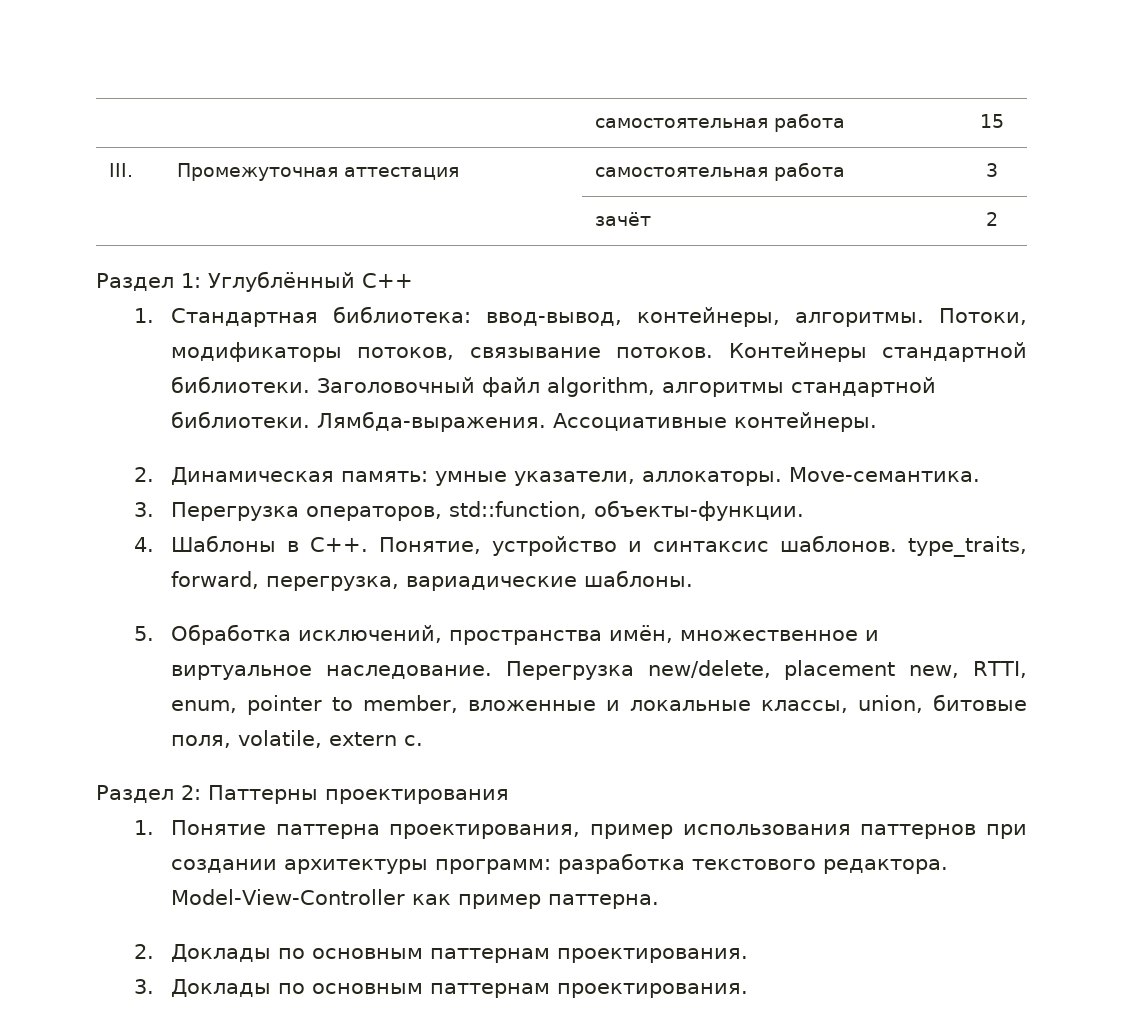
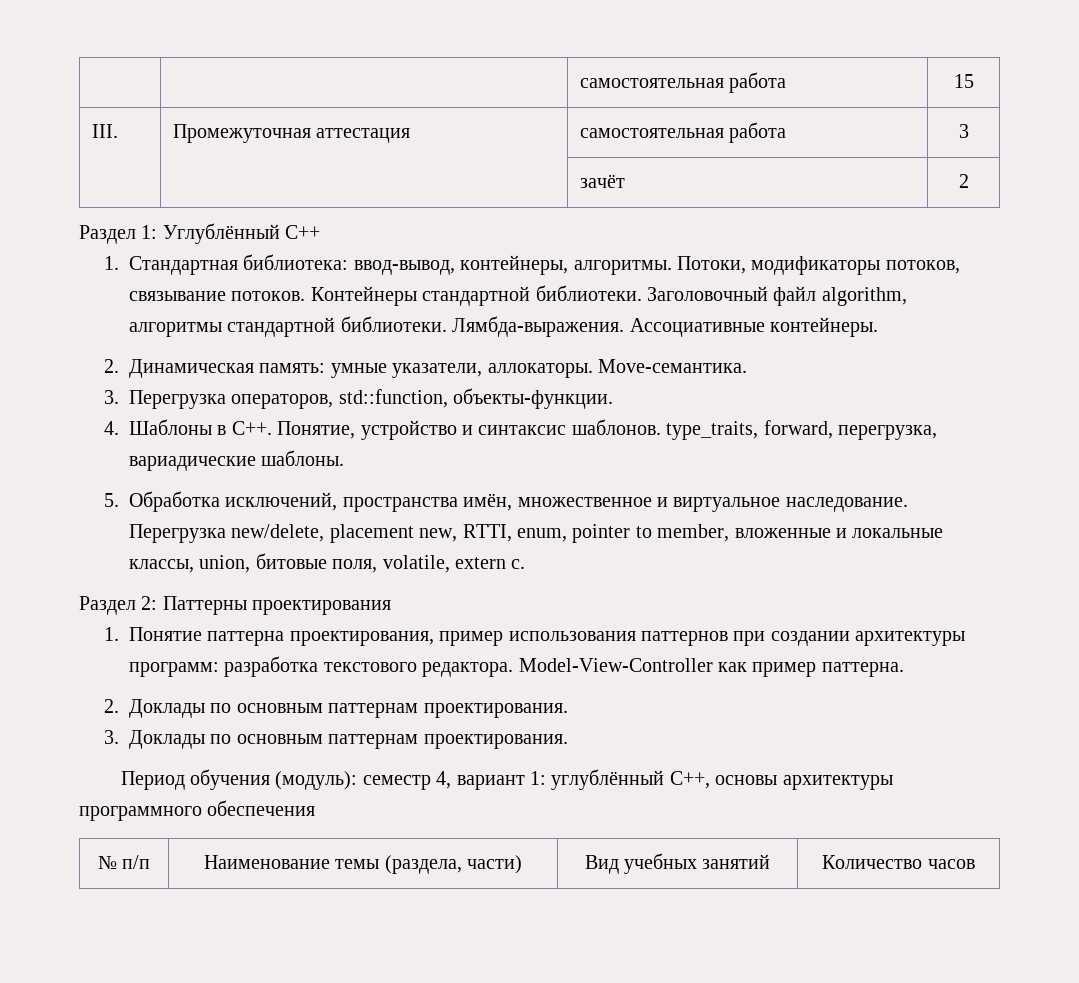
(749, 990) none -> [120,769,893,790] [79,800,316,821] [97,855,151,869] [203,855,523,874] [584,853,771,874] [822,855,975,869] // Период обучения (модуль): семестр 4, вариант 1: углублённый C++, основы архитектуры программного обеспечения // № п/п | Наименование темы (раздела, части) | Вид учебных занятий | Количество часов

